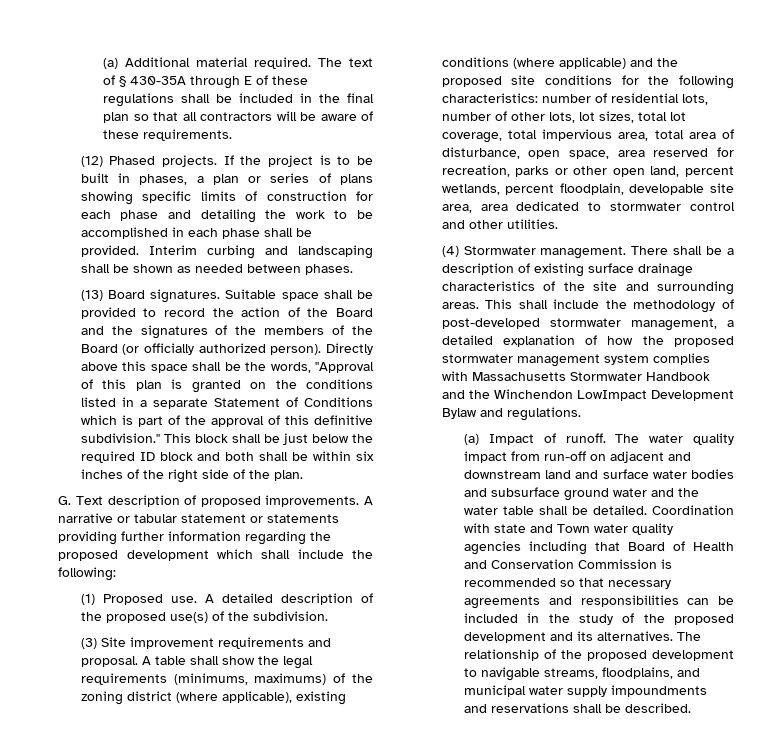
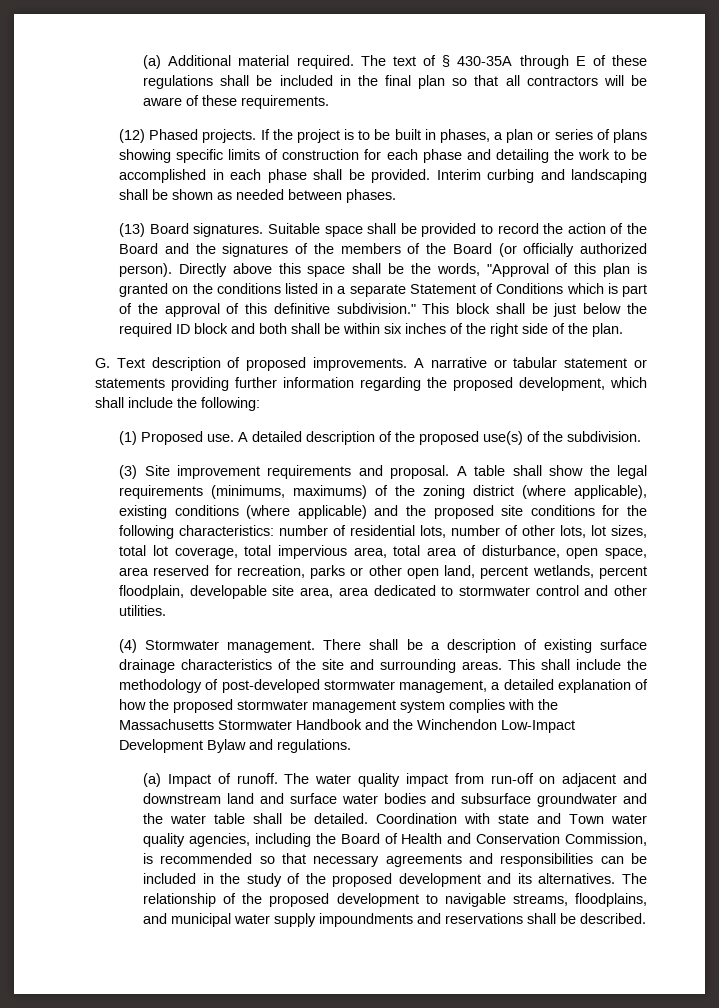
[126,550,209,561] development -> [519,377,606,391] development,
(468, 376) none -> [538,699,559,710] the
[576,390,647,401] LowImpact -> [501,720,576,733] Low-Impact
[564,488,648,501] ground water -> [537,793,618,807] groundwater
[464,541,621,555] agencies including that -> [189,833,336,847] agencies, including the
[578,559,658,569] Commission -> [565,833,647,846] Commission,

